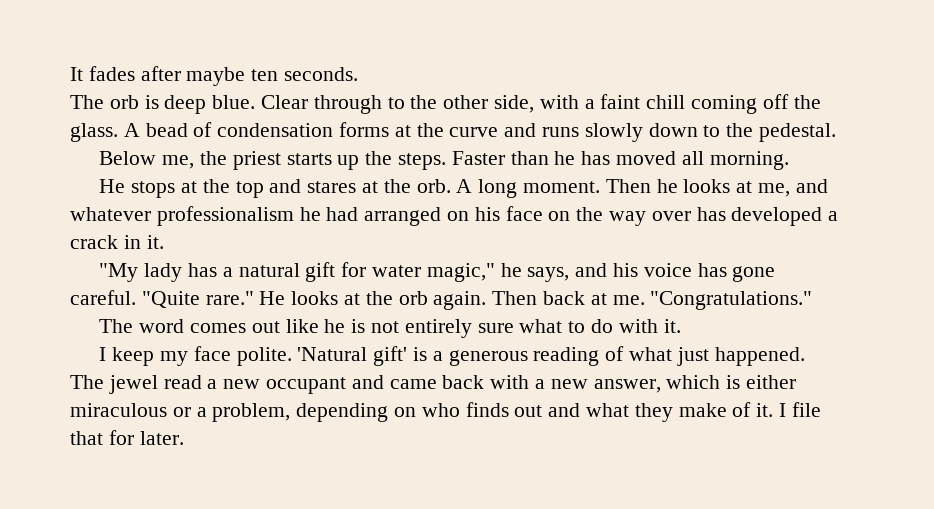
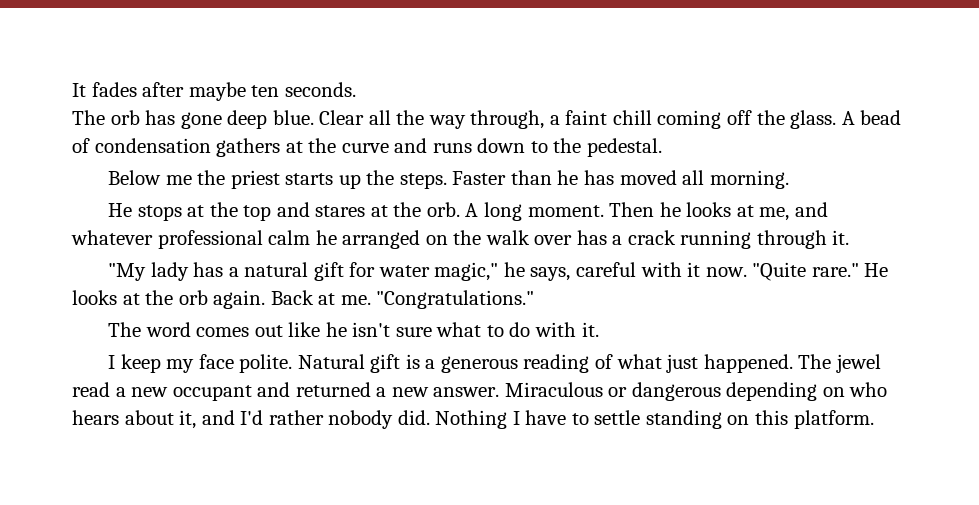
[144,95,159,109] is -> [145,110,222,129] has gone
[313,95,579,114] through to the other side, with -> [368,110,545,129] all the way through,
[339,122,390,137] forms -> [216,138,281,157] gathers
[584,123,643,142] slowly -> (472, 148) none
[162,155,195,169] me, -> [165,175,192,185] me
[156,206,647,226] professionalism he had arranged on his face on the way -> [157,230,530,249] professional calm he arranged on the walk
[731,207,823,226] developed -> (607, 237) none
[123,235,141,249] in -> [680,230,827,249] running through
[575,263,776,282] [70,290,136,305] and his voice has gone careful. -> [575,262,747,277] careful with it now.
[492,291,586,305] Then back -> [270,290,314,305] Back
[351,319,472,338] is not entirely -> [352,322,391,337] isn't
[297,346,408,366] 'Natural gift' -> [297,354,401,373] Natural gift
[389,375,797,393] [70,402,821,422] [70,430,184,445] came back with a new answer, which is either miraculous or a problem, depending on who finds out and what they make of it. I file that for later. -> [295,382,888,401] [72,410,874,429] returned a new answer. Miraculous or dangerous depending on who hears about it, and I'd rather nobody did. Nothing I have to settle standing on this platform.

